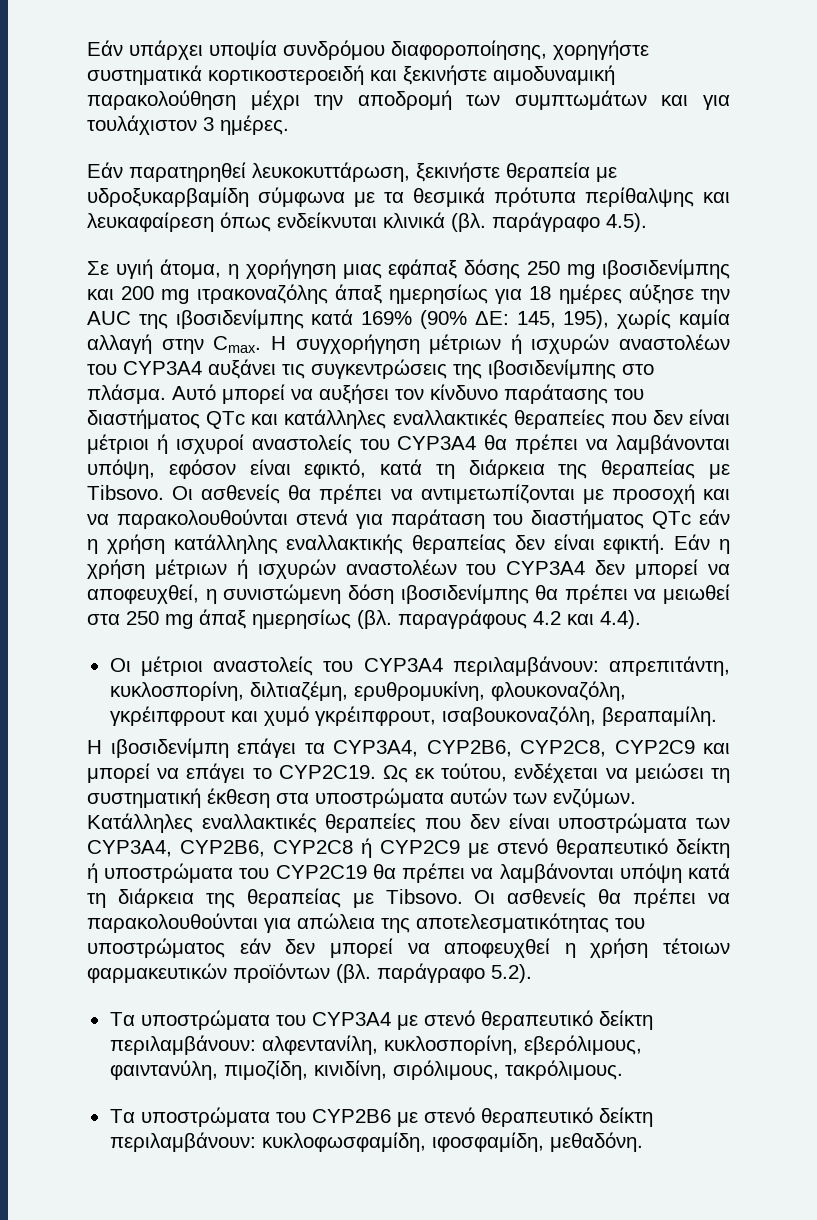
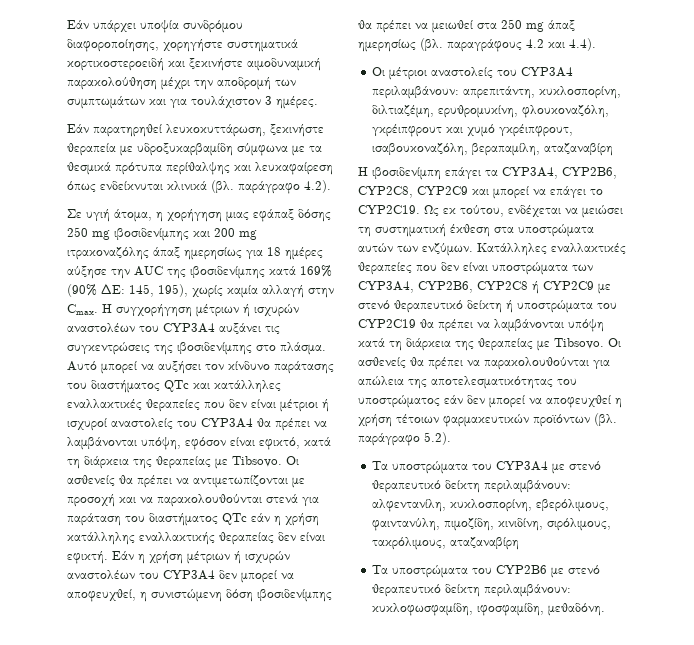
[606,213,647,232] 4.5). -> [304,180,331,193] 4.2).
[601,706,717,726] βεραπαμίλη. -> [472,143,614,156] βεραπαμίλη, αταζαναβίρη
[504,1060,623,1080] τακρόλιμους. -> [372,537,520,550] τακρόλιμους, αταζαναβίρη

